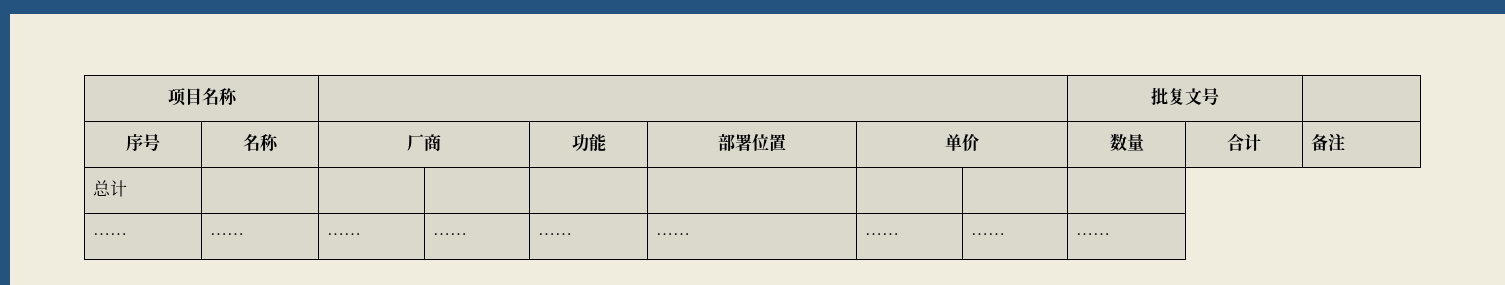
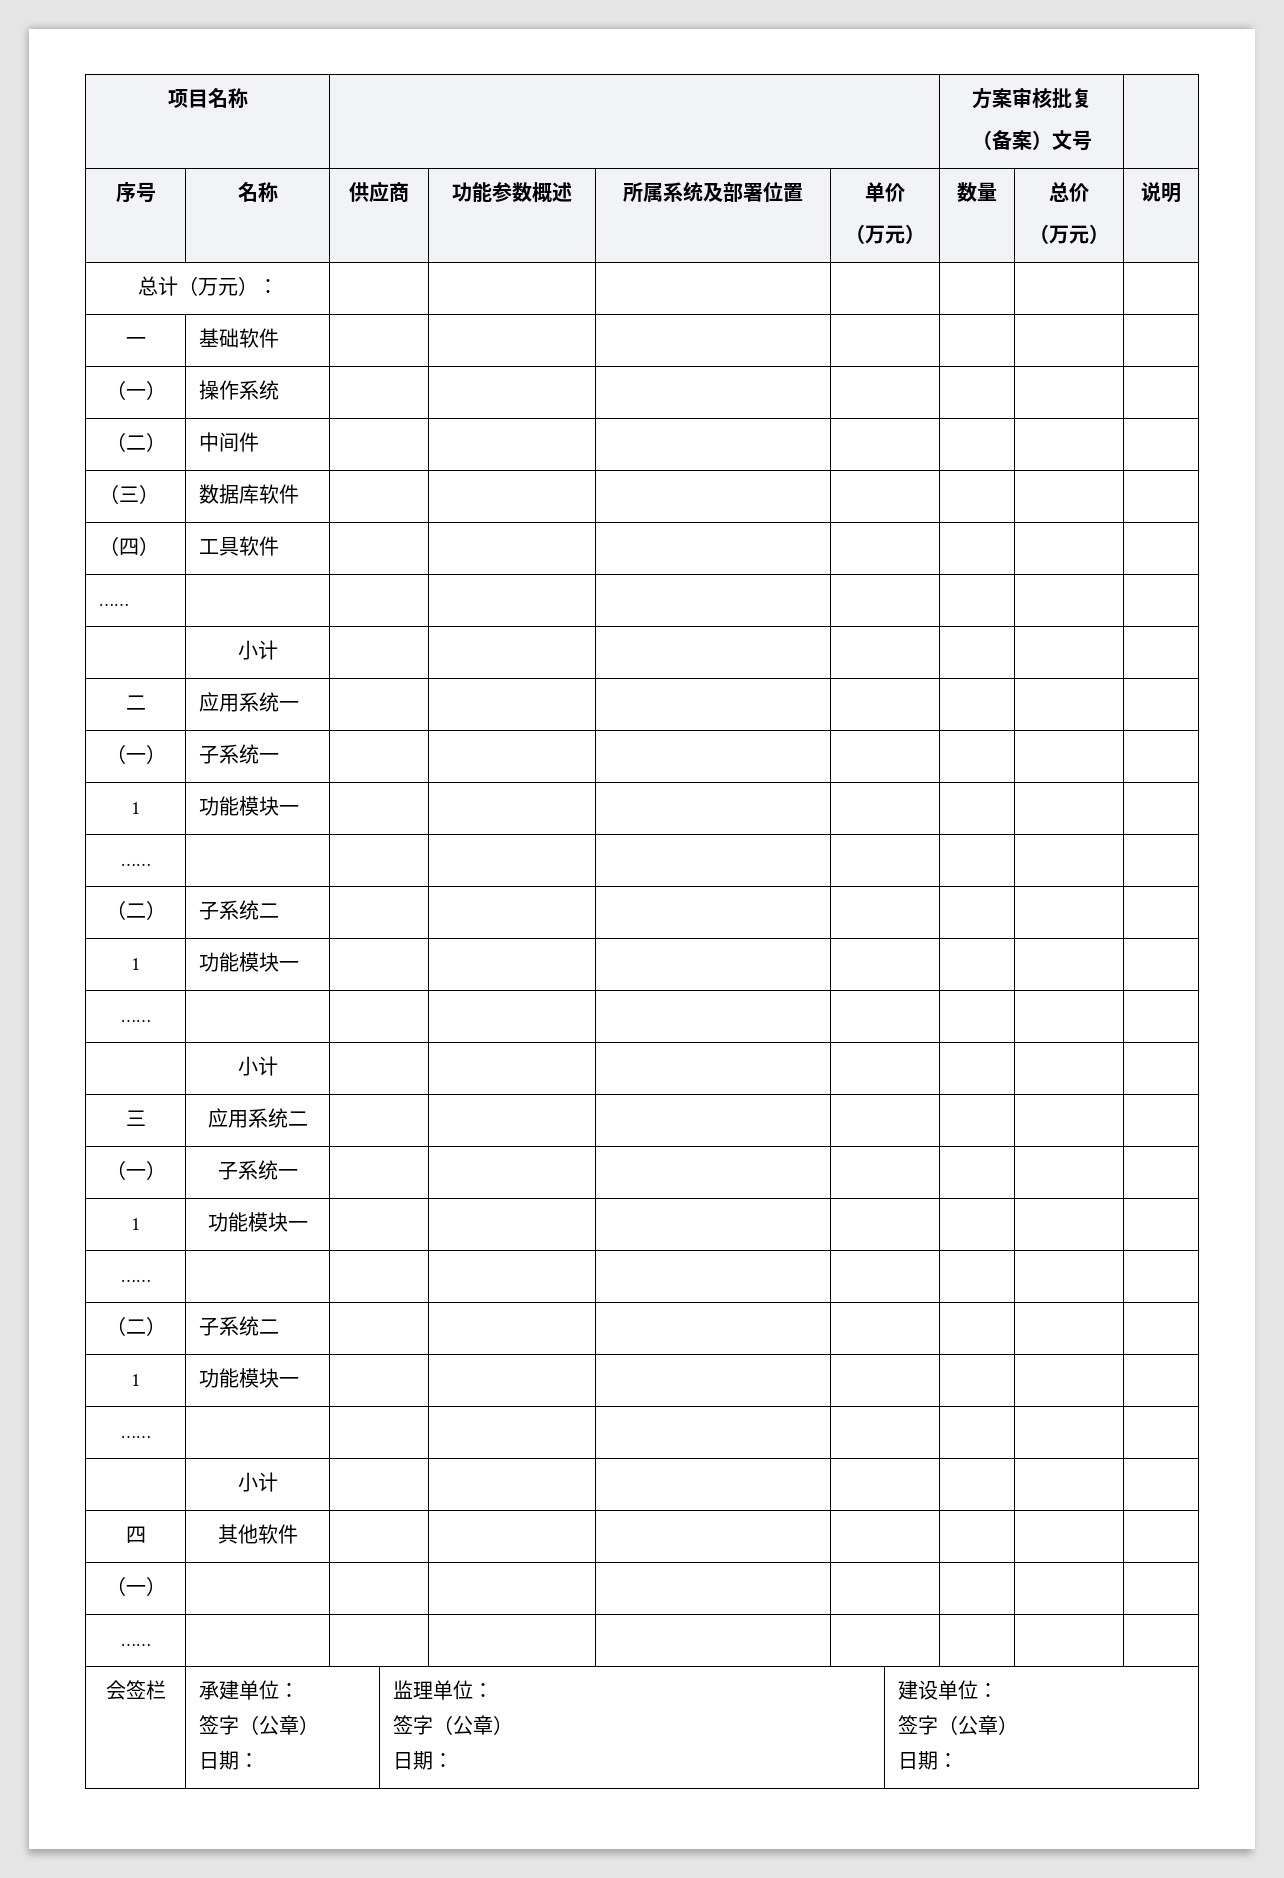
(238, 96) none -> [971,87,1052,109] 方案审核
(1185, 96) none -> [971,130,1052,150] // （备案）
[407,134,425,151] 厂 -> [349,181,389,203] 供应
(606, 142) | -> [492,182,572,203] [623,181,723,202] 参数概述 | 所属系统及
(979, 142) none -> [845,224,925,244] // （万元）
[1227,133,1261,151] [1310,133,1345,151] [92,180,127,197] [92,233,127,241] [209,233,244,241] [326,233,361,241] [432,233,467,241] [537,233,572,241] [655,233,690,241] [864,233,899,241] [970,233,1005,241] [1075,233,1110,241] 合计 | 备注 // 总计 | | | | | | | | // …… | …… | …… | …… | …… | …… | …… | …… | …… -> [1049,182,1089,202] [1029,224,1109,244] [1141,182,1181,203] [137,276,278,296] [125,337,146,346] [199,328,280,348] [105,380,166,400] [199,380,280,400] [105,432,166,452] [199,432,260,452] [99,484,160,504] [199,484,300,504] [99,536,160,556] [199,536,280,556] [99,603,130,606] [237,640,278,660] [125,695,146,710] [199,692,300,712] [105,744,166,764] [199,744,280,764] [131,802,140,814] [199,796,300,816] [120,863,151,866] [105,900,166,920] [199,900,280,920] [131,958,140,970] [199,952,300,972] [120,1019,151,1022] [237,1056,278,1076] [125,1110,146,1126] [207,1108,308,1128] [105,1160,166,1180] [217,1160,298,1180] [131,1218,140,1230] [207,1212,308,1232] [120,1279,151,1282] [105,1316,166,1336] [199,1316,280,1336] [131,1374,140,1386] [199,1368,300,1388] [120,1435,151,1438] [237,1472,278,1492] [125,1526,146,1544] [217,1524,298,1544] [105,1576,166,1596] [120,1643,151,1646] [105,1680,166,1700] [199,1680,300,1700] [199,1715,320,1735] [199,1751,260,1770] [393,1680,494,1700] [393,1715,514,1735] [393,1751,454,1770] [898,1680,999,1700] [898,1715,1019,1735] [898,1751,959,1770] 总价 // （万元） | 说明 // 总计（万元）： | | | | | | | // 一 | 基础软件 | | | | | | | // （一） | 操作系统 | | | | | | | // （二） | 中间件 | | | | | | | // （三） | 数据库软件 | | | | | | | // （四） | 工具软件 | | | | | | | // …… | | | | | | | | // | 小计 | | | | | | | // 二 | 应用系统一 | | | | | | | // （一） | 子系统一 | | | | | | | // 1 | 功能模块一 | | | | | | | // …… | | | | | | | | // （二） | 子系统二 | | | | | | | // 1 | 功能模块一 | | | | | | | // …… | | | | | | | | // | 小计 | | | | | | | // 三 | 应用系统二 | | | | | | | // （一） | 子系统一 | | | | | | | // 1 | 功能模块一 | | | | | | | // …… | | | | | | | | // （二） | 子系统二 | | | | | | | // 1 | 功能模块一 | | | | | | | // …… | | | | | | | | // | 小计 | | | | | | | // 四 | 其他软件 | | | | | | | // （一） | | | | | | | | // …… | | | | | | | | // 会签栏 | 承建单位： // 签字（公章） // 日期： | 监理单位： // 签字（公章） // 日期： | 建设单位： // 签字（公章） // 日期：

